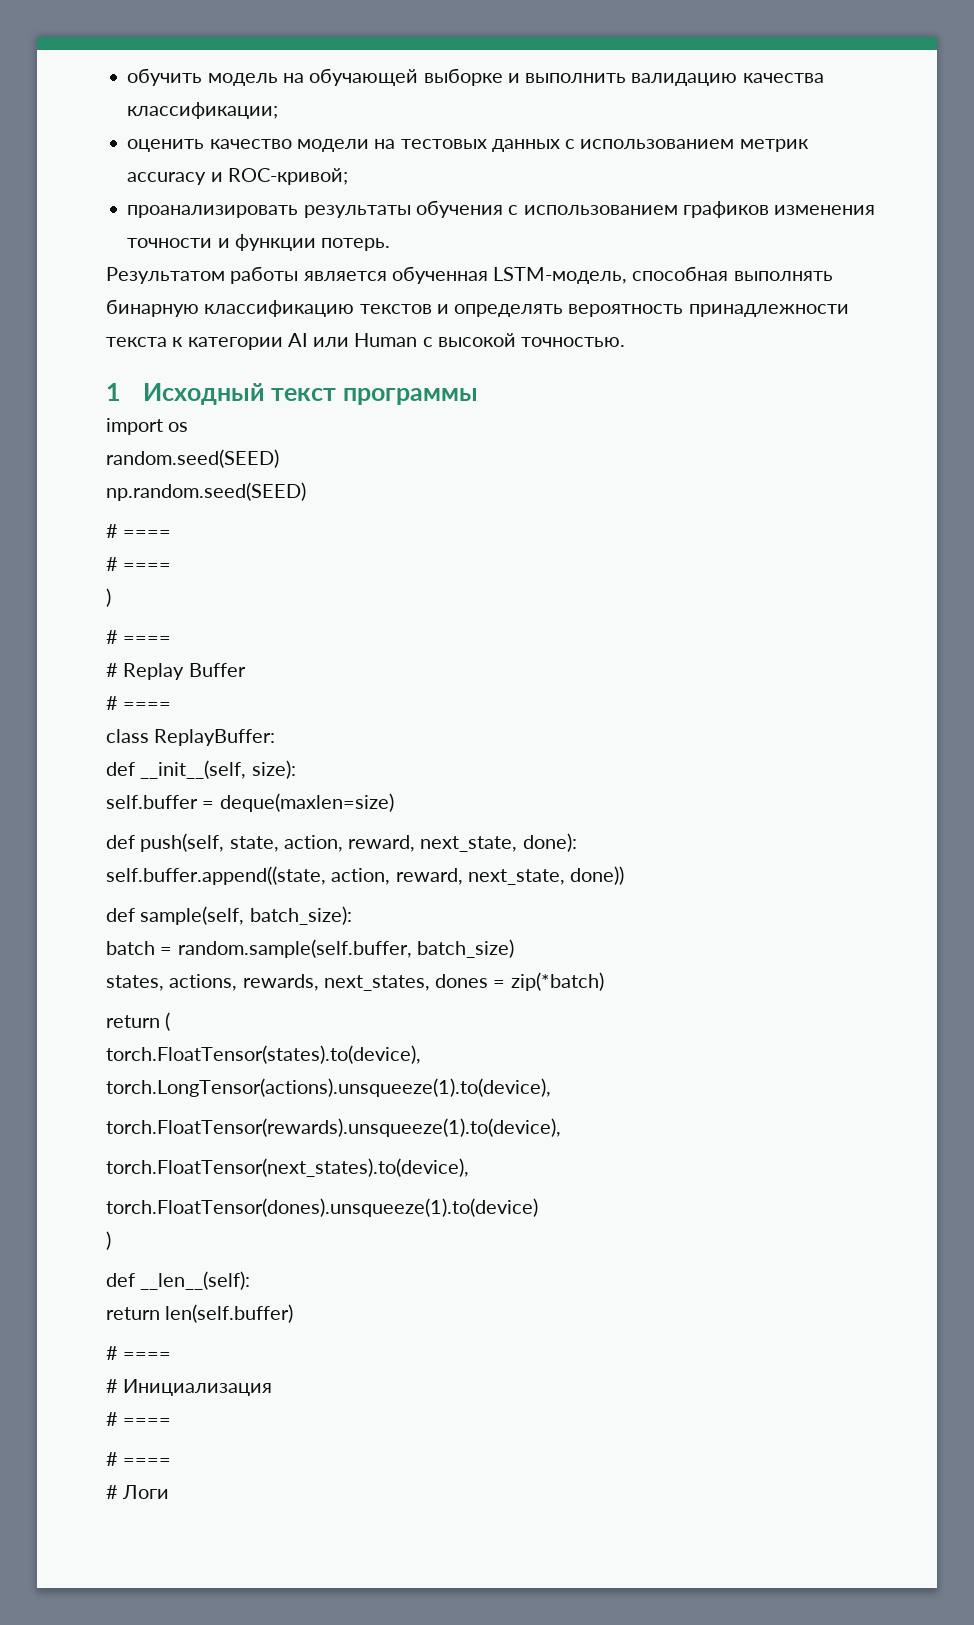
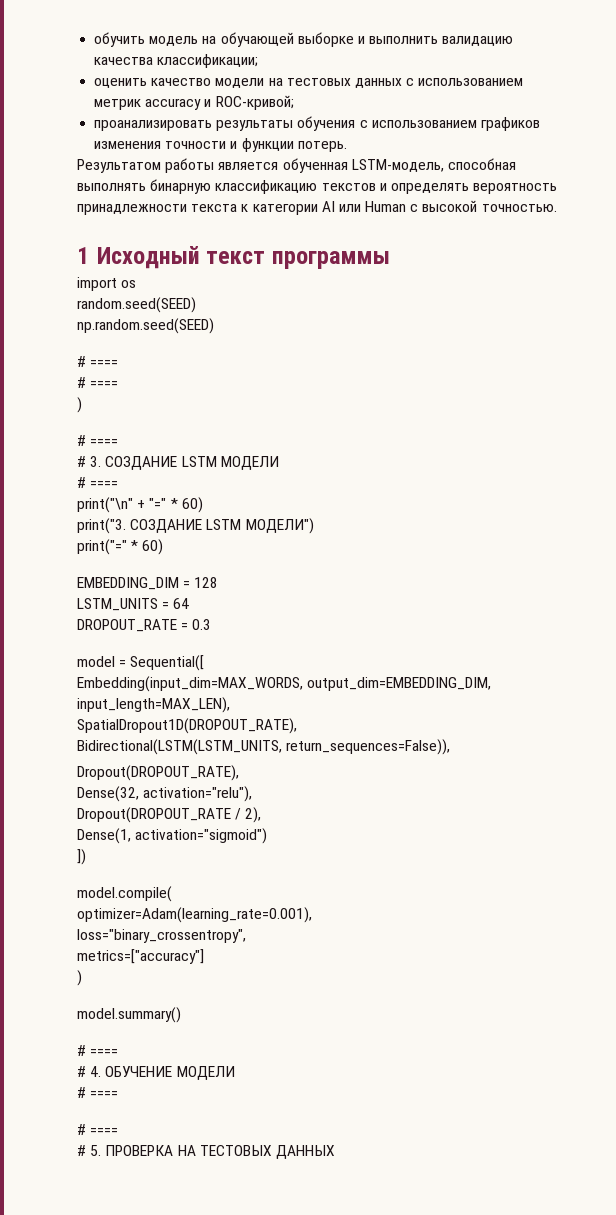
[123,663,246,680] [106,696,172,710] [106,729,276,746] [106,760,296,779] [106,793,394,812] [106,833,577,852] [106,866,625,885] [106,906,352,925] [106,939,514,958] [106,972,604,991] [106,1012,171,1031] [106,1045,421,1064] [106,1078,551,1097] [106,1118,561,1137] [106,1158,469,1177] [106,1198,538,1217] [106,1231,111,1250] [106,1271,251,1290] [106,1304,294,1323] [106,1346,172,1360] [106,1379,273,1396] Replay Buffer // # ==== // class ReplayBuffer: // def __init__(self, size): // self.buffer = deque(maxlen=size) // def push(self, state, action, reward, next_state, done): // self.buffer.append((state, action, reward, next_state, done)) // def sample(self, batch_size): // batch = random.sample(self.buffer, batch_size) // states, actions, rewards, next_states, dones = zip(*batch) // return ( // torch.FloatTensor(states).to(device), // torch.LongTensor(actions).unsqueeze(1).to(device), // torch.FloatTensor(rewards).unsqueeze(1).to(device), // torch.FloatTensor(next_states).to(device), // torch.FloatTensor(dones).unsqueeze(1).to(device) // ) // def __len__(self): // return len(self.buffer) // # ==== // # Инициализация -> [90,456,279,470] [77,477,119,488] [77,497,203,513] [77,518,314,534] [77,539,164,555] [77,577,219,590] [77,598,190,611] [77,619,212,632] [77,655,205,671] [77,676,492,692] [77,697,230,713] [77,718,297,734] [77,739,451,755] [77,765,239,781] [77,786,253,802] [77,807,262,823] [77,828,268,844] [77,849,86,865] [77,886,172,902] [77,907,312,923] [77,929,246,943] [77,949,204,964] [77,970,82,986] [77,1007,181,1023] [77,1045,119,1056] [77,1066,235,1080] 3. СОЗДАНИЕ LSTM МОДЕЛИ // # ==== // print("\n" + "=" * 60) // print("3. СОЗДАНИЕ LSTM МОДЕЛИ") // print("=" * 60) // EMBEDDING_DIM = 128 // LSTM_UNITS = 64 // DROPOUT_RATE = 0.3 // model = Sequential([ // Embedding(input_dim=MAX_WORDS, output_dim=EMBEDDING_DIM, input_length=MAX_LEN), // SpatialDropout1D(DROPOUT_RATE), // Bidirectional(LSTM(LSTM_UNITS, return_sequences=False)), // Dropout(DROPOUT_RATE), // Dense(32, activation="relu"), // Dropout(DROPOUT_RATE / 2), // Dense(1, activation="sigmoid") // ]) // model.compile( // optimizer=Adam(learning_rate=0.001), // loss="binary_crossentropy", // metrics=["accuracy"] // ) // model.summary() // # ==== // # 4. ОБУЧЕНИЕ МОДЕЛИ
[122,1485,170,1499] Логи -> [90,1145,335,1159] 5. ПРОВЕРКА НА ТЕСТОВЫХ ДАННЫХ

